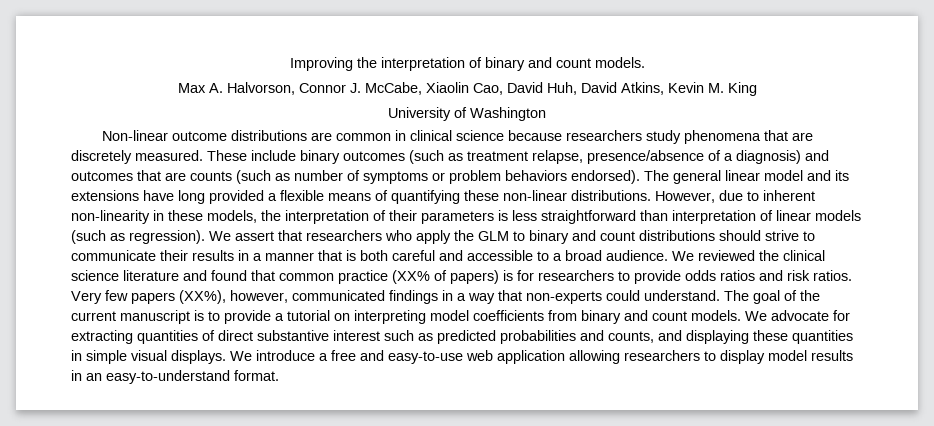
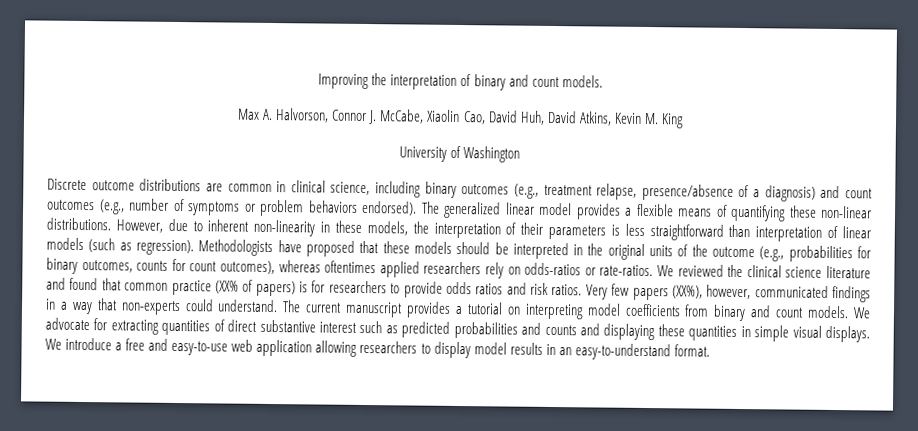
[102,130,169,141] Non-linear -> [47,178,87,191] Discrete
[456,130,814,144] [71,150,463,164] science because researchers study phenomena that are discretely measured. These include binary outcomes (such as -> [330,181,539,199] science, including binary outcomes (e.g.,
[71,170,290,184] outcomes that are counts (such as -> [845,188,874,199] [47,199,125,215] count outcomes (e.g.,
[673,170,721,184] general -> [443,201,501,219] generalized
[807,170,849,181] [71,190,264,204] and its extensions have long provided -> [575,203,621,220] provides
[209,230,815,244] [71,250,668,261] We assert that researchers who apply the GLM to binary and count distributions should strive to communicate their results in a manner that is both careful and accessible to a broad audience. -> [198,239,872,263] [46,257,654,279] Methodologists have proposed that these models should be interpreted in the original units of the outcome (e.g., probabilities for binary outcomes, counts for count outcomes), whereas oftentimes applied researchers rely on odds-ratios or rate-ratios.
[753,290,820,304] [71,310,271,324] goal of the current manuscript is to provide -> [305,301,452,318] current manuscript provides
[608,331,654,343] counts, -> [544,324,577,336] counts

